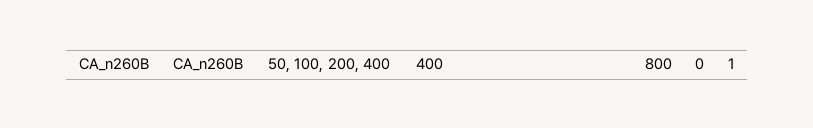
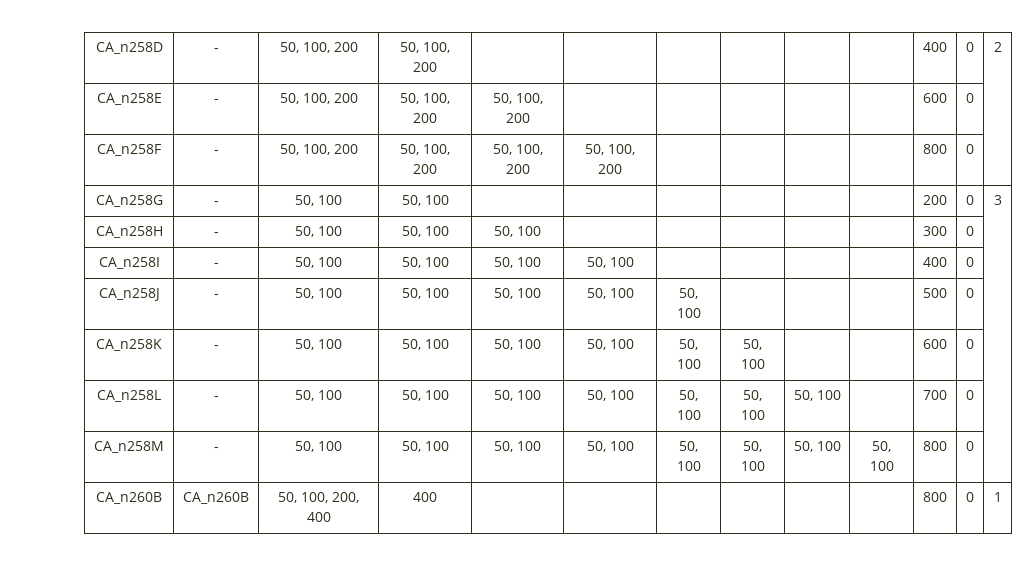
(78, 64) none -> [95,42,163,54] [213,48,219,52] [279,42,358,53] [400,42,450,53] [413,62,437,72] [923,42,947,52] [966,42,974,52] [993,42,1002,52] [96,93,162,105] [213,99,219,103] [279,93,358,104] [400,93,450,104] [413,113,437,123] [492,93,543,104] [505,113,530,123] [923,93,947,103] [966,93,974,103] [97,144,161,156] [213,150,219,154] [279,144,358,155] [400,144,450,155] [413,164,437,174] [492,144,543,155] [505,164,530,174] [585,144,635,155] [598,164,622,174] [923,144,947,154] [966,144,974,154] [95,195,163,207] [213,201,219,205] [295,195,342,206] [401,195,449,206] [923,195,947,205] [966,195,974,205] [993,195,1002,205] [95,226,163,238] [213,232,219,236] [295,226,342,237] [401,226,449,237] [494,226,541,237] [923,226,947,236] [966,226,974,236] [98,257,160,269] [213,263,219,267] [295,257,342,268] [401,257,449,268] [494,257,541,268] [586,257,634,268] [923,257,947,267] [966,257,974,267] [98,288,160,301] [213,294,219,298] [295,288,342,299] [401,288,449,299] [494,288,541,299] [586,288,634,299] [679,288,698,299] [676,308,701,318] [923,288,947,298] [966,288,974,298] [96,339,162,351] [213,345,219,349] [295,339,342,350] [401,339,449,350] [494,339,541,350] [586,339,634,350] [679,339,698,350] [676,359,701,369] [743,339,762,350] [740,359,765,369] [923,339,947,349] [966,339,974,349] [97,390,161,402] [213,396,219,400] [295,390,342,401] [401,390,449,401] [494,390,541,401] [586,390,634,401] [679,390,698,401] [676,410,701,420] [743,390,762,401] [740,410,765,420] [793,390,841,401] [923,390,947,400] [966,390,974,400] [94,441,164,453] [213,447,219,451] [295,441,342,452] [401,441,449,452] [494,441,541,452] [586,441,634,452] [679,441,698,452] [676,461,701,471] [743,441,762,452] [740,461,765,471] [793,441,841,452] [872,441,891,452] [869,461,894,471] [923,441,947,451] [966,441,974,451] CA_n258D | - | 50, 100, 200 | 50, 100, 200 | | | | | | | 400 | 0 | 2 // CA_n258E | - | 50, 100, 200 | 50, 100, 200 | 50, 100, 200 | | | | | | 600 | 0 | // CA_n258F | - | 50, 100, 200 | 50, 100, 200 | 50, 100, 200 | 50, 100, 200 | | | | | 800 | 0 | // CA_n258G | - | 50, 100 | 50, 100 | | | | | | | 200 | 0 | 3 // CA_n258H | - | 50, 100 | 50, 100 | 50, 100 | | | | | | 300 | 0 | // CA_n258I | - | 50, 100 | 50, 100 | 50, 100 | 50, 100 | | | | | 400 | 0 | // CA_n258J | - | 50, 100 | 50, 100 | 50, 100 | 50, 100 | 50, 100 | | | | 500 | 0 | // CA_n258K | - | 50, 100 | 50, 100 | 50, 100 | 50, 100 | 50, 100 | 50, 100 | | | 600 | 0 | // CA_n258L | - | 50, 100 | 50, 100 | 50, 100 | 50, 100 | 50, 100 | 50, 100 | 50, 100 | | 700 | 0 | // CA_n258M | - | 50, 100 | 50, 100 | 50, 100 | 50, 100 | 50, 100 | 50, 100 | 50, 100 | 50, 100 | 800 | 0 | //

